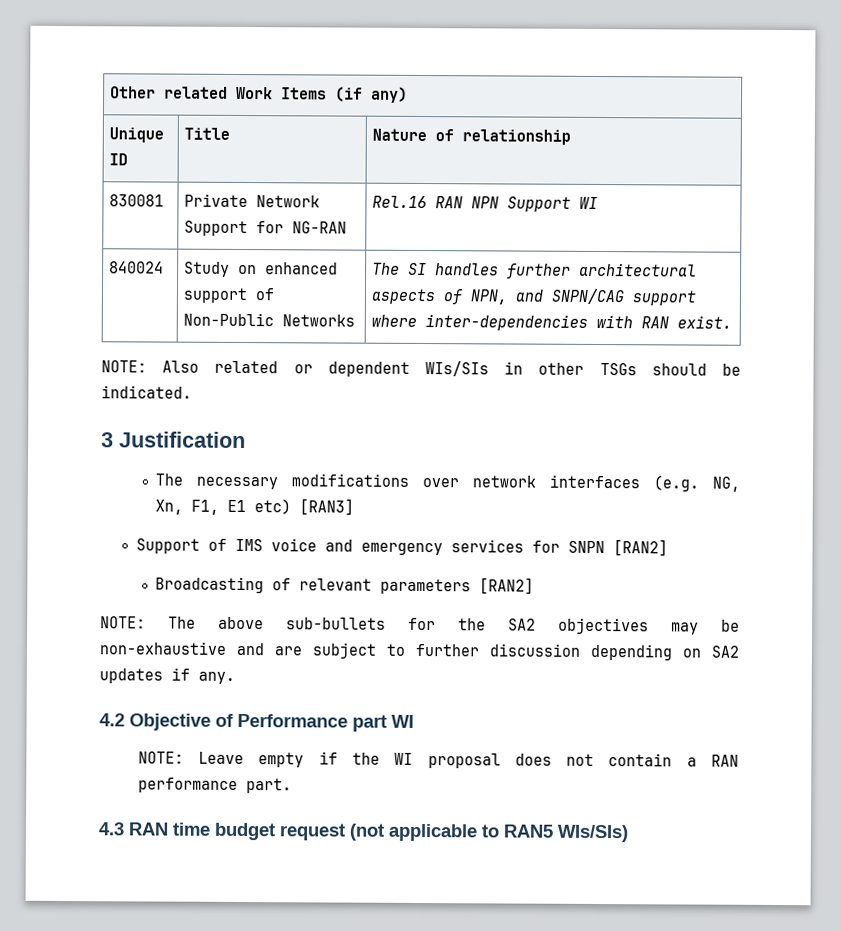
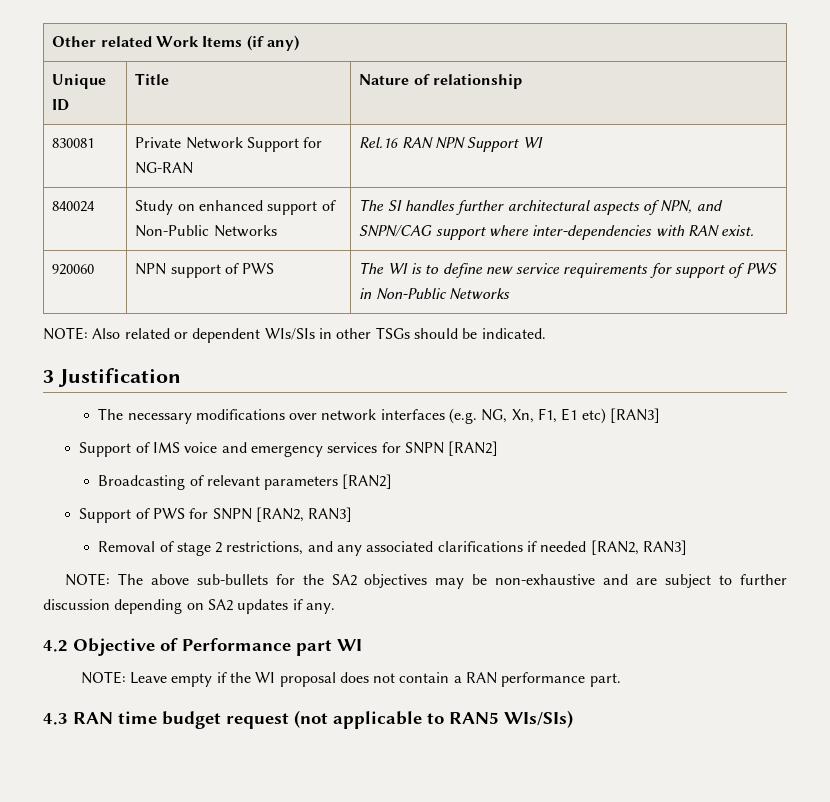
(733, 322) none -> [52,264,95,275] [135,263,275,278] [359,262,777,278] [359,288,510,300] // 920060 | NPN support of PWS | The WI is to define new service requirements for support of PWS in Non-Public Networks
(535, 586) none -> [79,507,353,523] [98,540,688,556] // Support of PWS for SNPN [RAN2, RAN3] // Removal of stage 2 restrictions, and any associated clarifications if needed [RAN2, RAN3]

